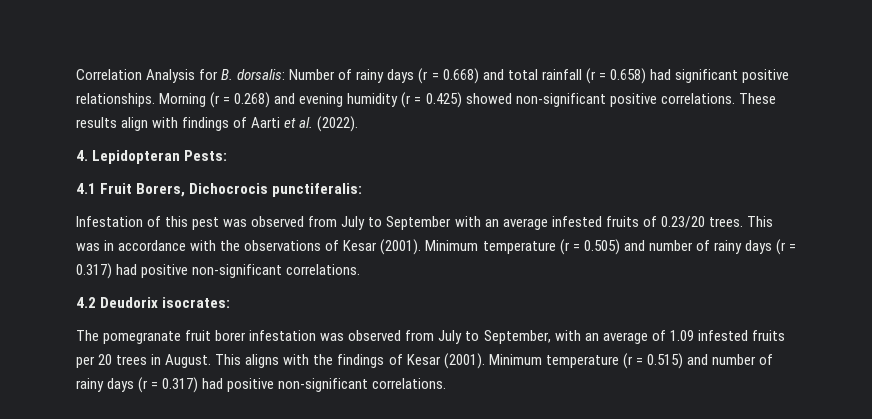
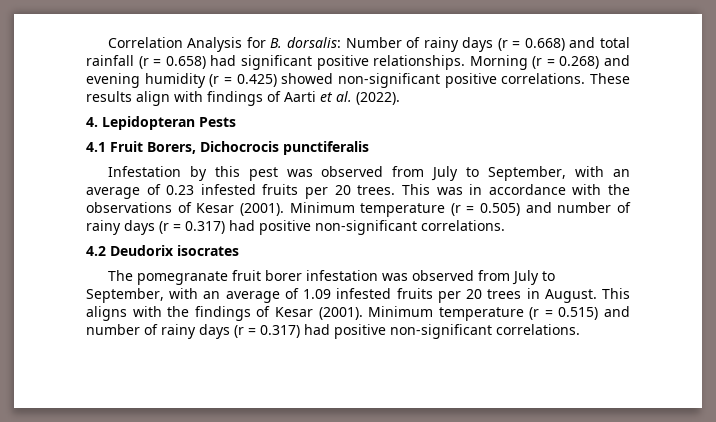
[184,150,228,161] Pests: -> [199,117,236,127] Pests
[272,183,363,197] punctiferalis: -> [283,141,369,155] punctiferalis
[147,216,162,227] of -> [189,166,207,181] by
[386,216,705,230] September with an average infested fruits of 0.23/20 -> [488,166,631,181] [86,184,351,199] September, with an average of 0.23 infested fruits per 20
[162,297,231,308] isocrates: -> [177,245,239,256] isocrates

